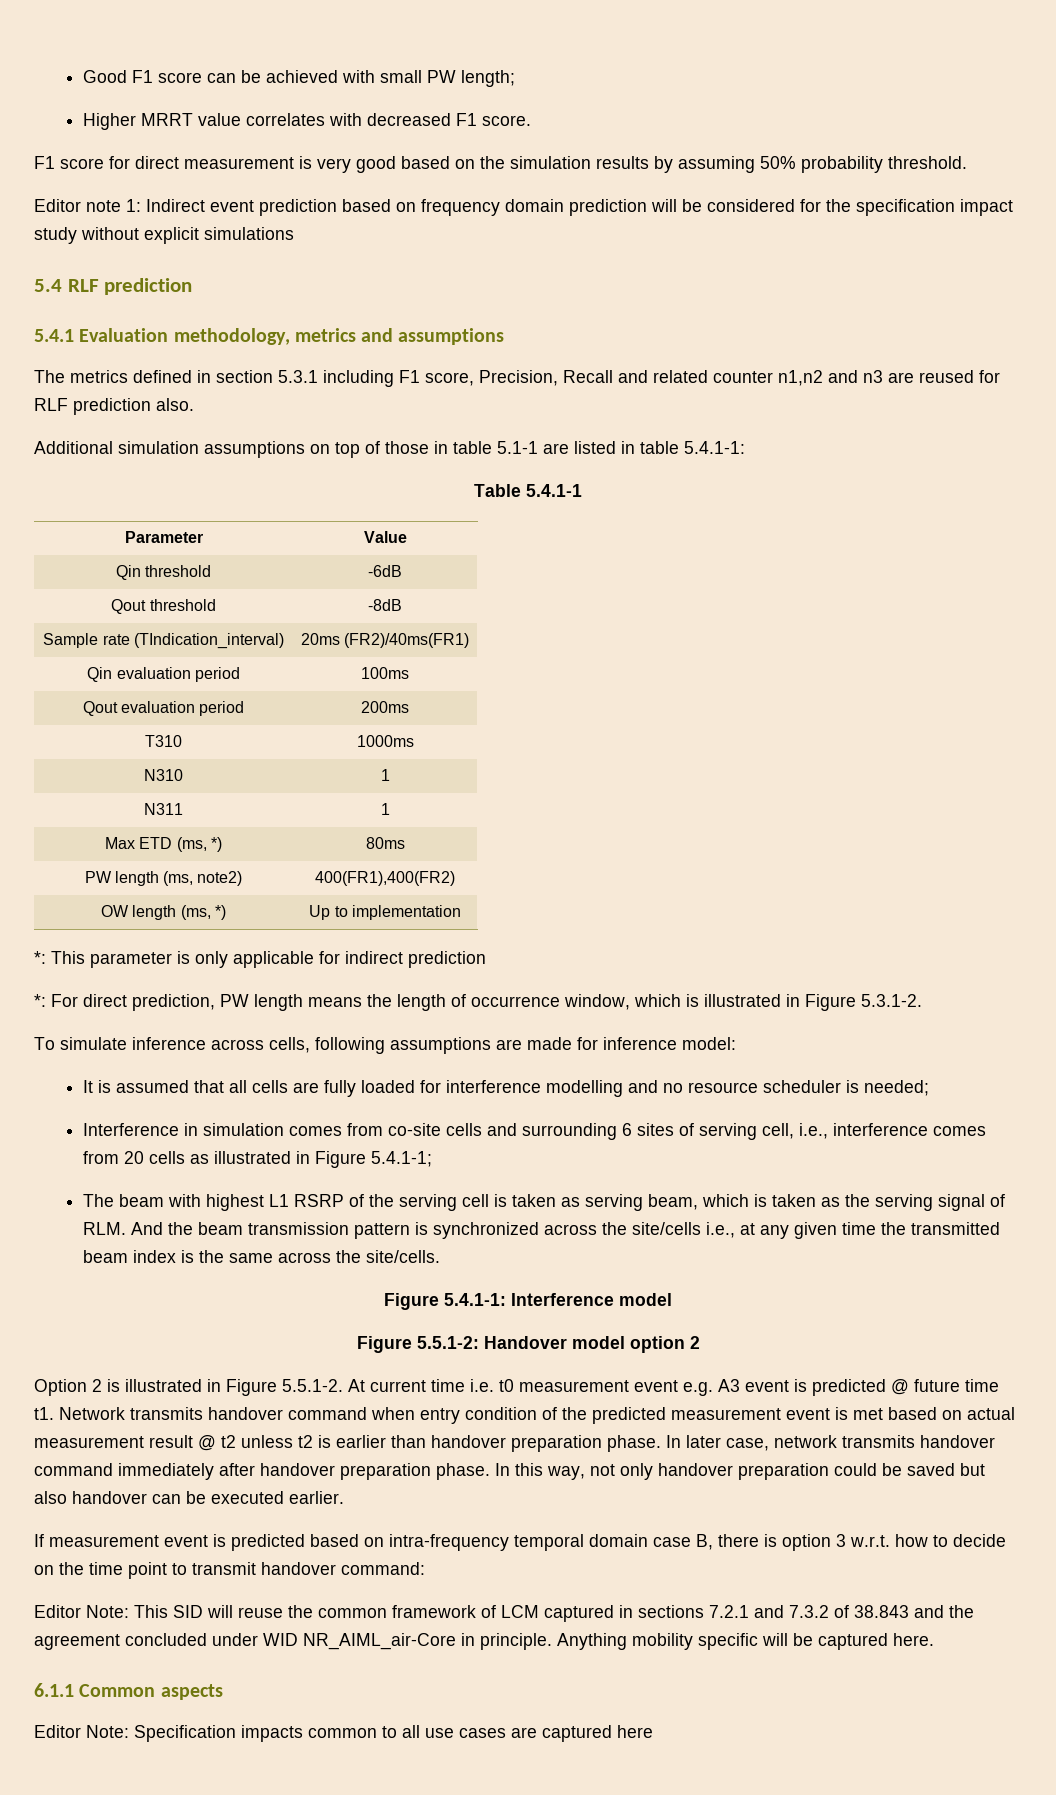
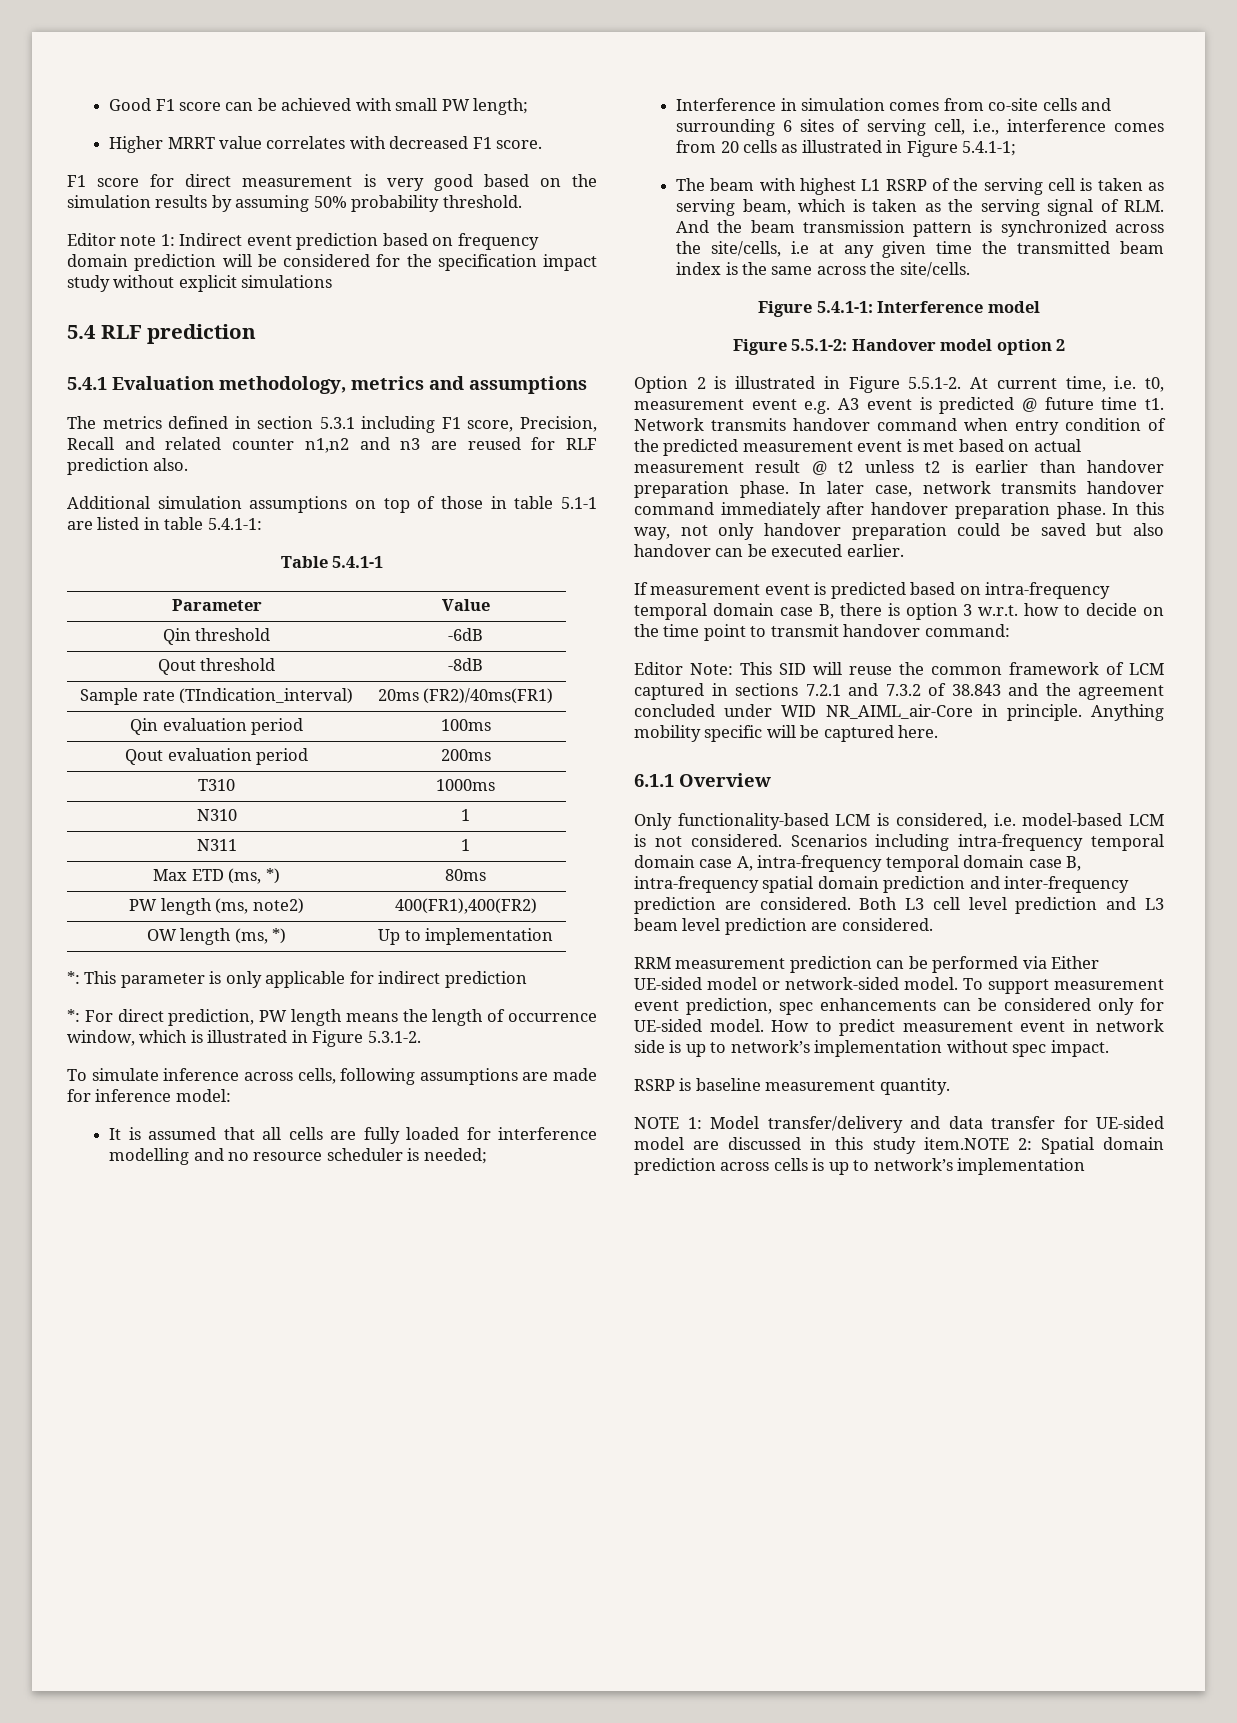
[631,1222,735,1238] site/cells i.e., -> [710,241,809,257] site/cells, i.e
[431,1379,514,1392] time i.e. t0 -> [1065,376,1164,392] time, i.e. t0,
[79,1684,223,1700] [34,1725,653,1742] Common aspects // Editor Note: Specification impacts common to all use cases are captured here -> [679,773,771,787] [634,813,1164,830] [634,834,1164,851] [634,855,1082,872] [634,876,1130,893] [634,897,1164,914] [634,918,933,935] [634,956,1100,973] [634,977,1164,994] [634,998,1164,1015] [634,1019,1164,1036] [634,1040,1109,1057] [634,1078,950,1095] [634,1116,1164,1133] [634,1137,1164,1154] [634,1158,1086,1175] Overview // Only functionality-based LCM is considered, i.e. model-based LCM is not considered. Scenarios including intra-frequency temporal domain case A, intra-frequency temporal domain case B, intra-frequency spatial domain prediction and inter-frequency prediction are considered. Both L3 cell level prediction and L3 beam level prediction are considered. // RRM measurement prediction can be performed via Either UE-sided model or network-sided model. To support measurement event prediction, spec enhancements can be considered only for UE-sided model. How to predict measurement event in network side is up to network’s implementation without spec impact. // RSRP is baseline measurement quantity. // NOTE 1: Model transfer/delivery and data transfer for UE-sided model are discussed in this study item.NOTE 2: Spatial domain prediction across cells is up to network’s implementation

